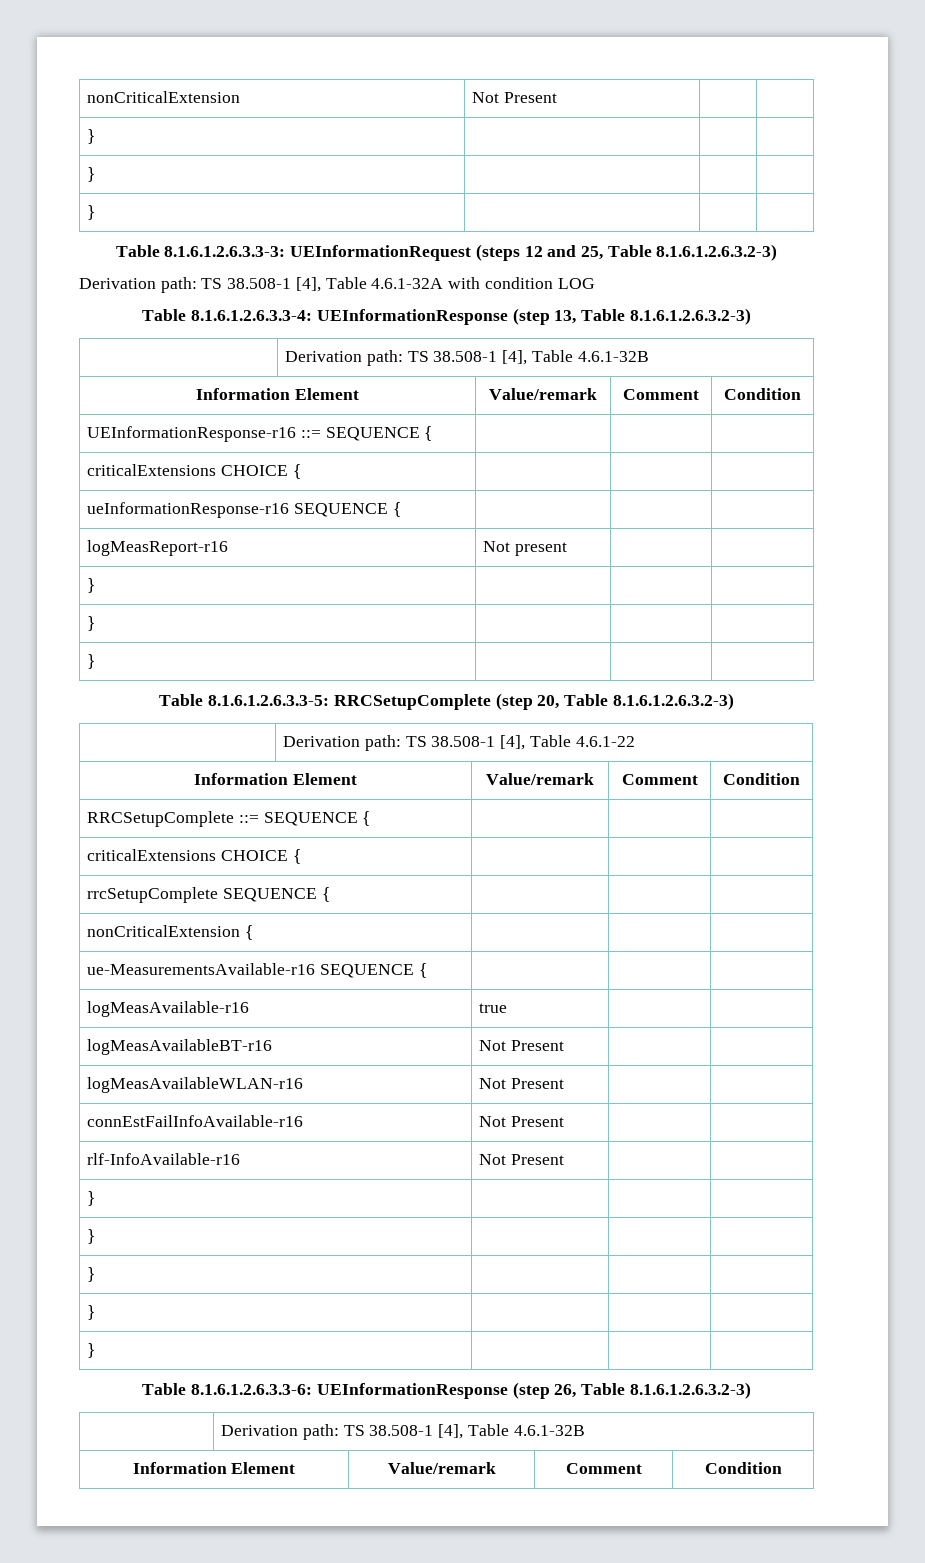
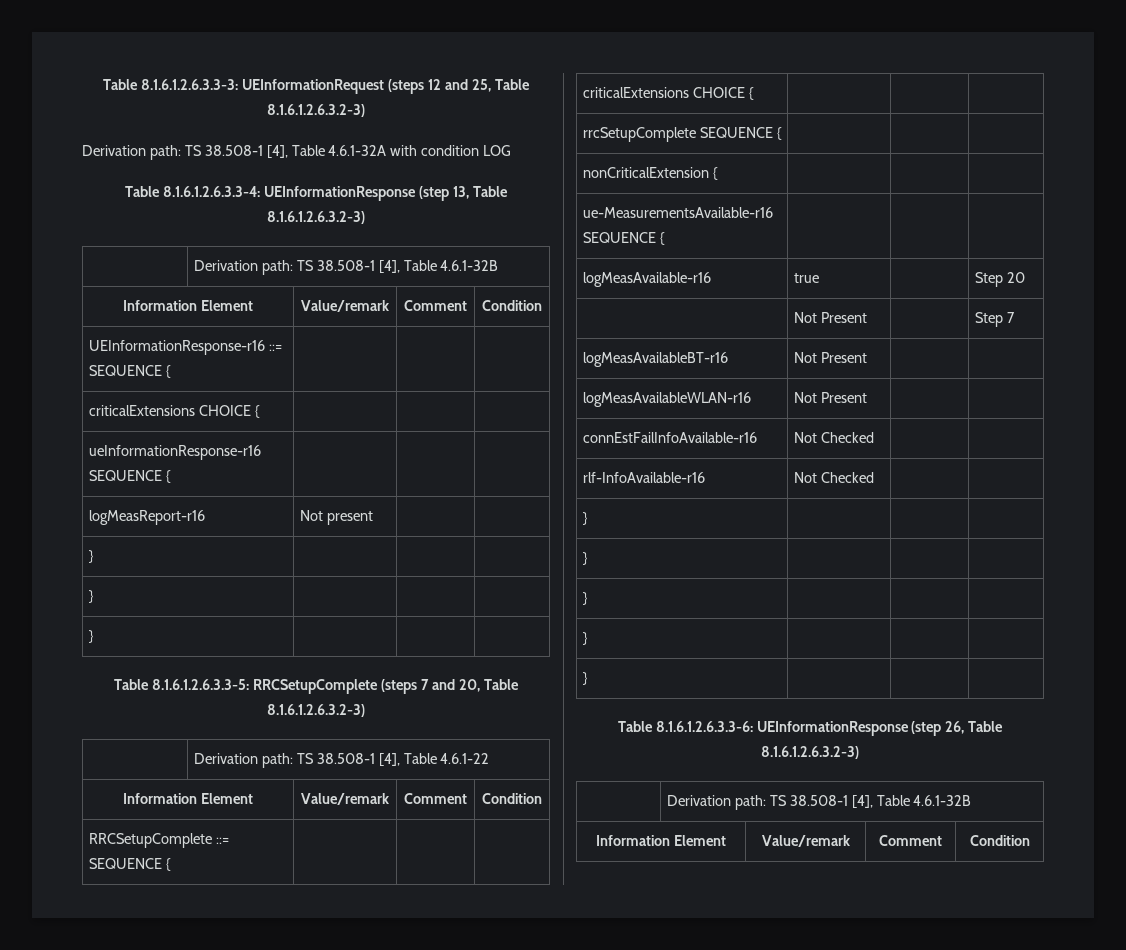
[87,91,241,103] [472,92,557,103] [87,129,96,144] [87,167,96,182] [87,205,96,220] nonCriticalExtension | Not Present | | // } | | | // } | | | // } | | | // -> (103, 84) none
[495,693,533,710] (step -> [381,679,455,694] (steps 7 and
(508, 1008) none -> [974,272,1025,287] [793,312,867,323] [974,312,1015,327] Step 20 // | Not Present | | Step 7
[510,1116,564,1127] Present -> [820,432,874,443] Checked
[510,1154,564,1165] Present -> [820,472,874,483] Checked

